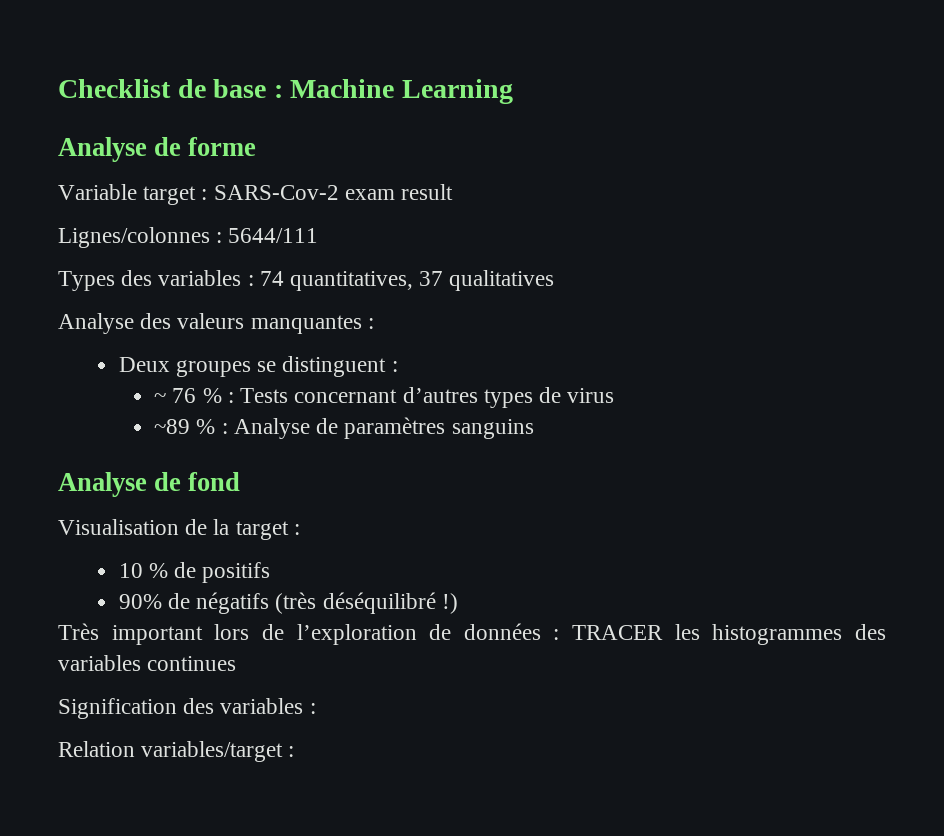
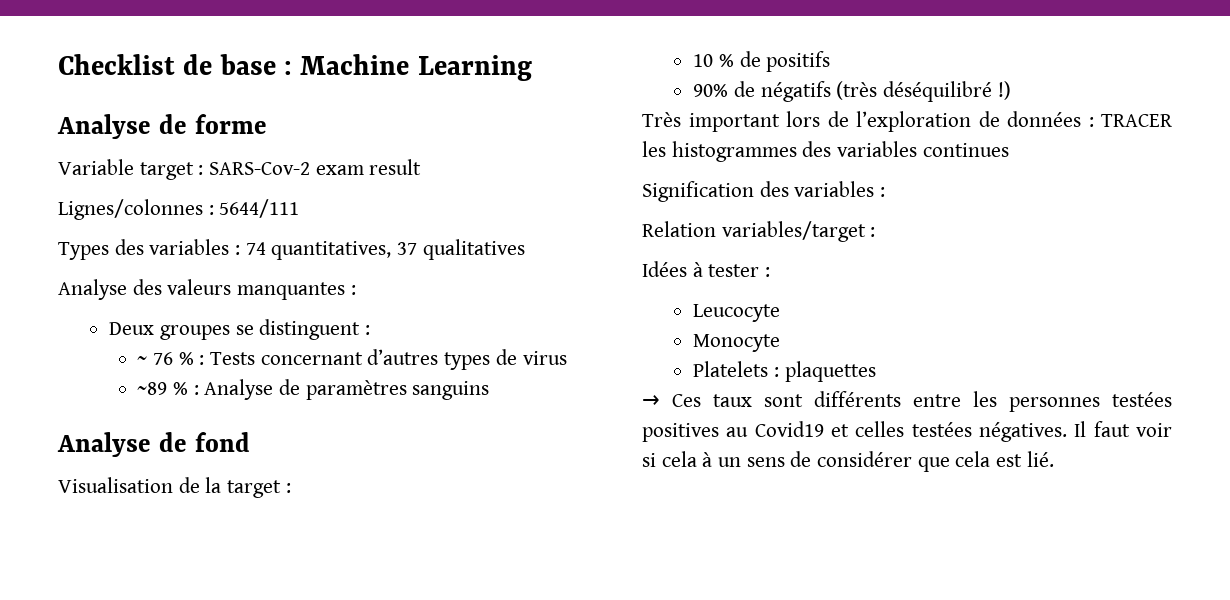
(295, 751) none -> [642,261,771,277] [693,304,781,322] [693,334,781,352] [693,361,876,382] [642,391,1172,412] [642,421,1172,442] [642,451,1054,472] // Idées à tester : // Leucocyte // Monocyte // Platelets : plaquettes // → Ces taux sont différents entre les personnes testées positives au Covid19 et celles testées négatives. Il faut voir si cela à un sens de considérer que cela est lié.

